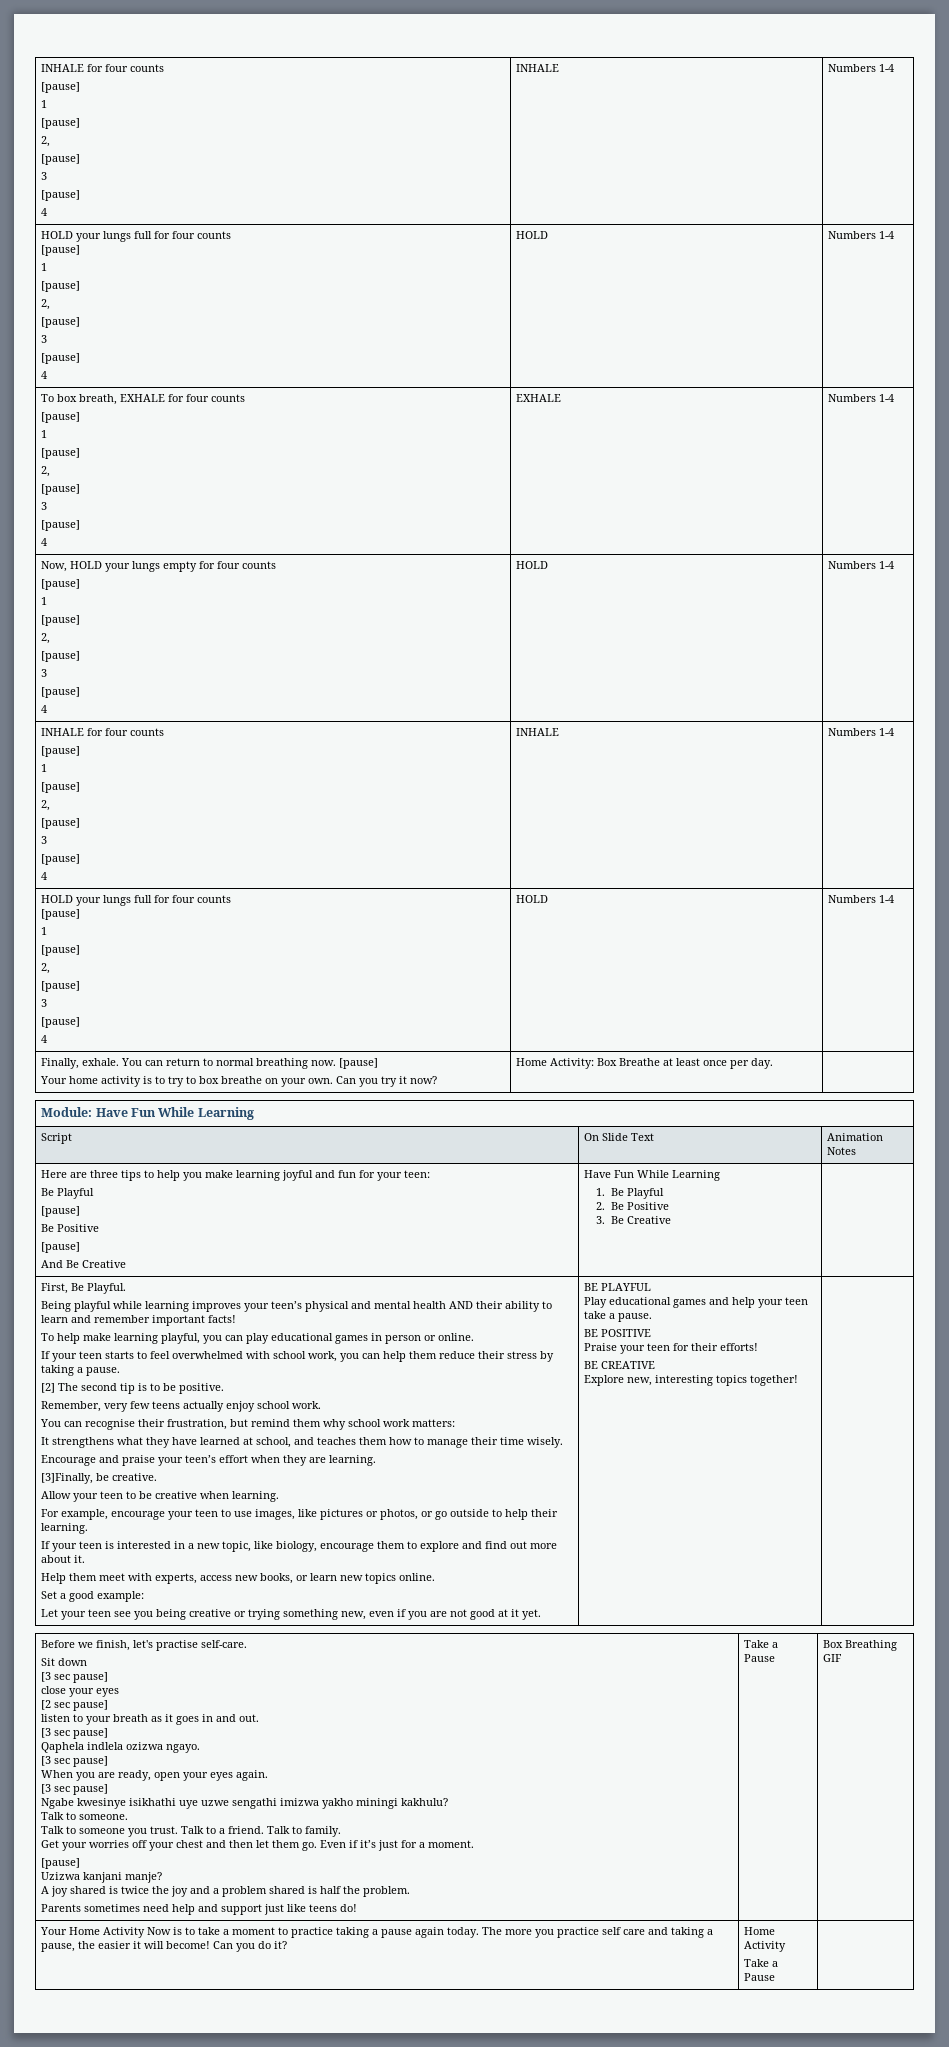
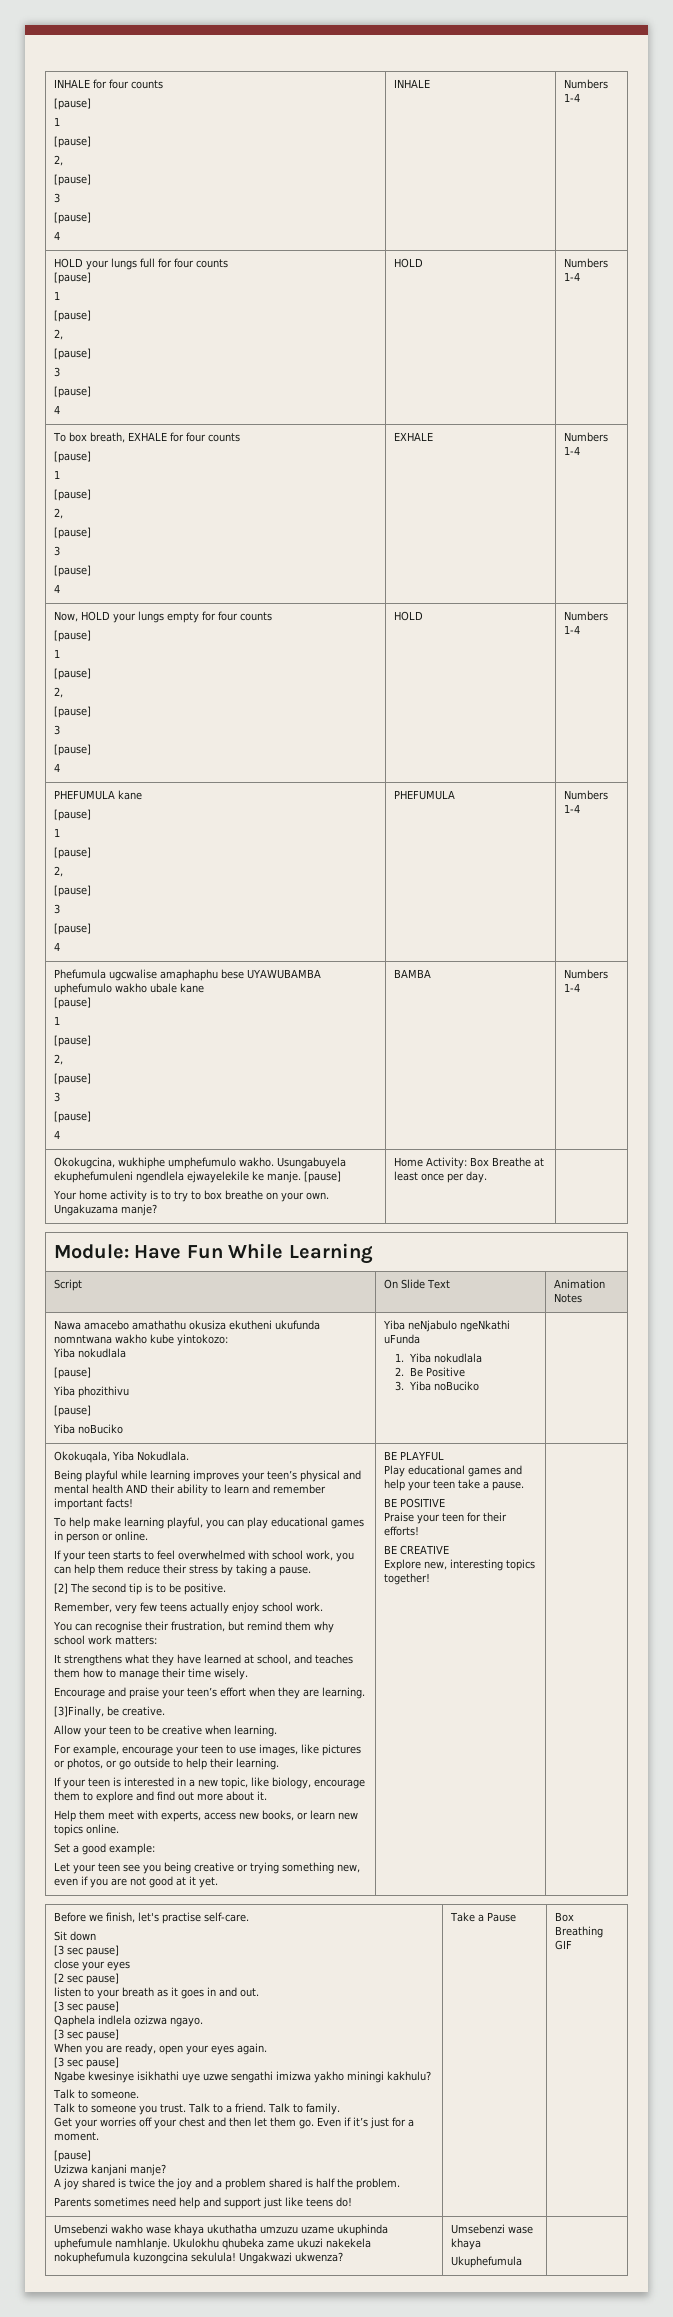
[41,728,165,736] [41,746,81,757] [41,764,48,772] [41,782,81,793] [41,800,51,811] [41,818,81,829] [41,836,48,844] [41,854,81,865] [41,872,48,880] [516,728,560,736] [828,728,895,736] [41,895,232,906] [41,909,81,920] [41,927,48,935] [41,945,81,956] [41,963,51,974] [41,981,81,992] [41,999,48,1007] [41,1017,81,1028] [41,1035,48,1043] [516,895,549,903] [828,895,895,903] [41,1058,337,1069] INHALE for four counts // [pause] // 1 // [pause] // 2, // [pause] // 3 // [pause] // 4 | INHALE | Numbers 1-4 // HOLD your lungs full for four counts // [pause] // 1 // [pause] // 2, // [pause] // 3 // [pause] // 4 | HOLD | Numbers 1-4 // Finally, exhale. You can return to normal breathing now. -> [53,790,142,800] [53,809,91,821] [53,828,60,837] [53,847,91,859] [53,866,63,877] [53,885,91,897] [53,904,60,914] [53,923,91,935] [53,942,60,951] [393,790,455,800] [563,790,608,800] [563,804,580,813] [53,969,321,981] [53,983,204,995] [53,997,91,1009] [53,1016,60,1025] [53,1035,91,1047] [53,1054,63,1065] [53,1073,91,1085] [53,1092,60,1102] [53,1111,91,1123] [53,1130,60,1139] [393,969,431,978] [563,969,608,979] [563,983,580,992] [53,1157,346,1169] [53,1171,301,1183] PHEFUMULA kane // [pause] // 1 // [pause] // 2, // [pause] // 3 // [pause] // 4 | PHEFUMULA | Numbers 1-4 // Phefumula ugcwalise amaphaphu bese UYAWUBAMBA uphefumulo wakho ubale kane // [pause] // 1 // [pause] // 2, // [pause] // 3 // [pause] // 4 | BAMBA | Numbers 1-4 // Okokugcina, wukhiphe umphefumulo wakho. Usungabuyela ekuphefumuleni ngendlela ejwayelekile ke manje.
[336,1076,438,1087] Can you try it now? -> [53,1204,157,1216] Ungakuzama manje?
[41,1170,431,1181] [41,1188,95,1199] [41,1206,81,1217] [41,1224,100,1232] [41,1242,81,1253] [41,1260,127,1268] [584,1170,721,1181] Here are three tips to help you make learning joyful and fun for your teen: // Be Playful // [pause] // Be Positive // [pause] // And Be Creative | Have Fun While Learning -> [53,1320,320,1330] [53,1334,228,1346] [52,1348,126,1358] [53,1367,91,1379] [52,1386,129,1398] [53,1405,91,1417] [52,1424,123,1434] [382,1320,510,1332] [383,1334,420,1344] Nawa amacebo amathathu okusiza ekutheni ukufunda nomntwana wakho kube yintokozo: // Yiba nokudlala // [pause] // Yiba phozithivu // [pause] // Yiba noBuciko | Yiba neNjabulo ngeNkathi uFunda
[610,1188,664,1199] Be Playful -> [408,1353,482,1363] Yiba nokudlala
[610,1216,671,1224] [41,1283,127,1294] Be Creative | // First, Be Playful. -> [408,1381,479,1391] [53,1451,189,1463] Yiba noBuciko | // Okokuqala, Yiba Nokudlala.
[40,1927,714,1938] [41,1941,288,1952] [744,1927,776,1935] [744,1941,787,1952] [744,1959,779,1967] [744,1973,776,1981] Your Home Activity Now is to take a moment to practice taking a pause again today. The more you practice self care and taking a pause, the easier it will become! Can you do it? | Home Activity // Take a Pause -> [53,2224,388,2236] [53,2238,371,2250] [53,2252,343,2264] [450,2224,533,2234] [450,2238,481,2250] [450,2256,522,2268] Umsebenzi wakho wase khaya ukuthatha umzuzu uzame ukuphinda uphefumule namhlanje. Ukulokhu qhubeka zame ukuzi nakekela nokuphefumula kuzongcina sekulula! Ungakwazi ukwenza? | Umsebenzi wase khaya // Ukuphefumula

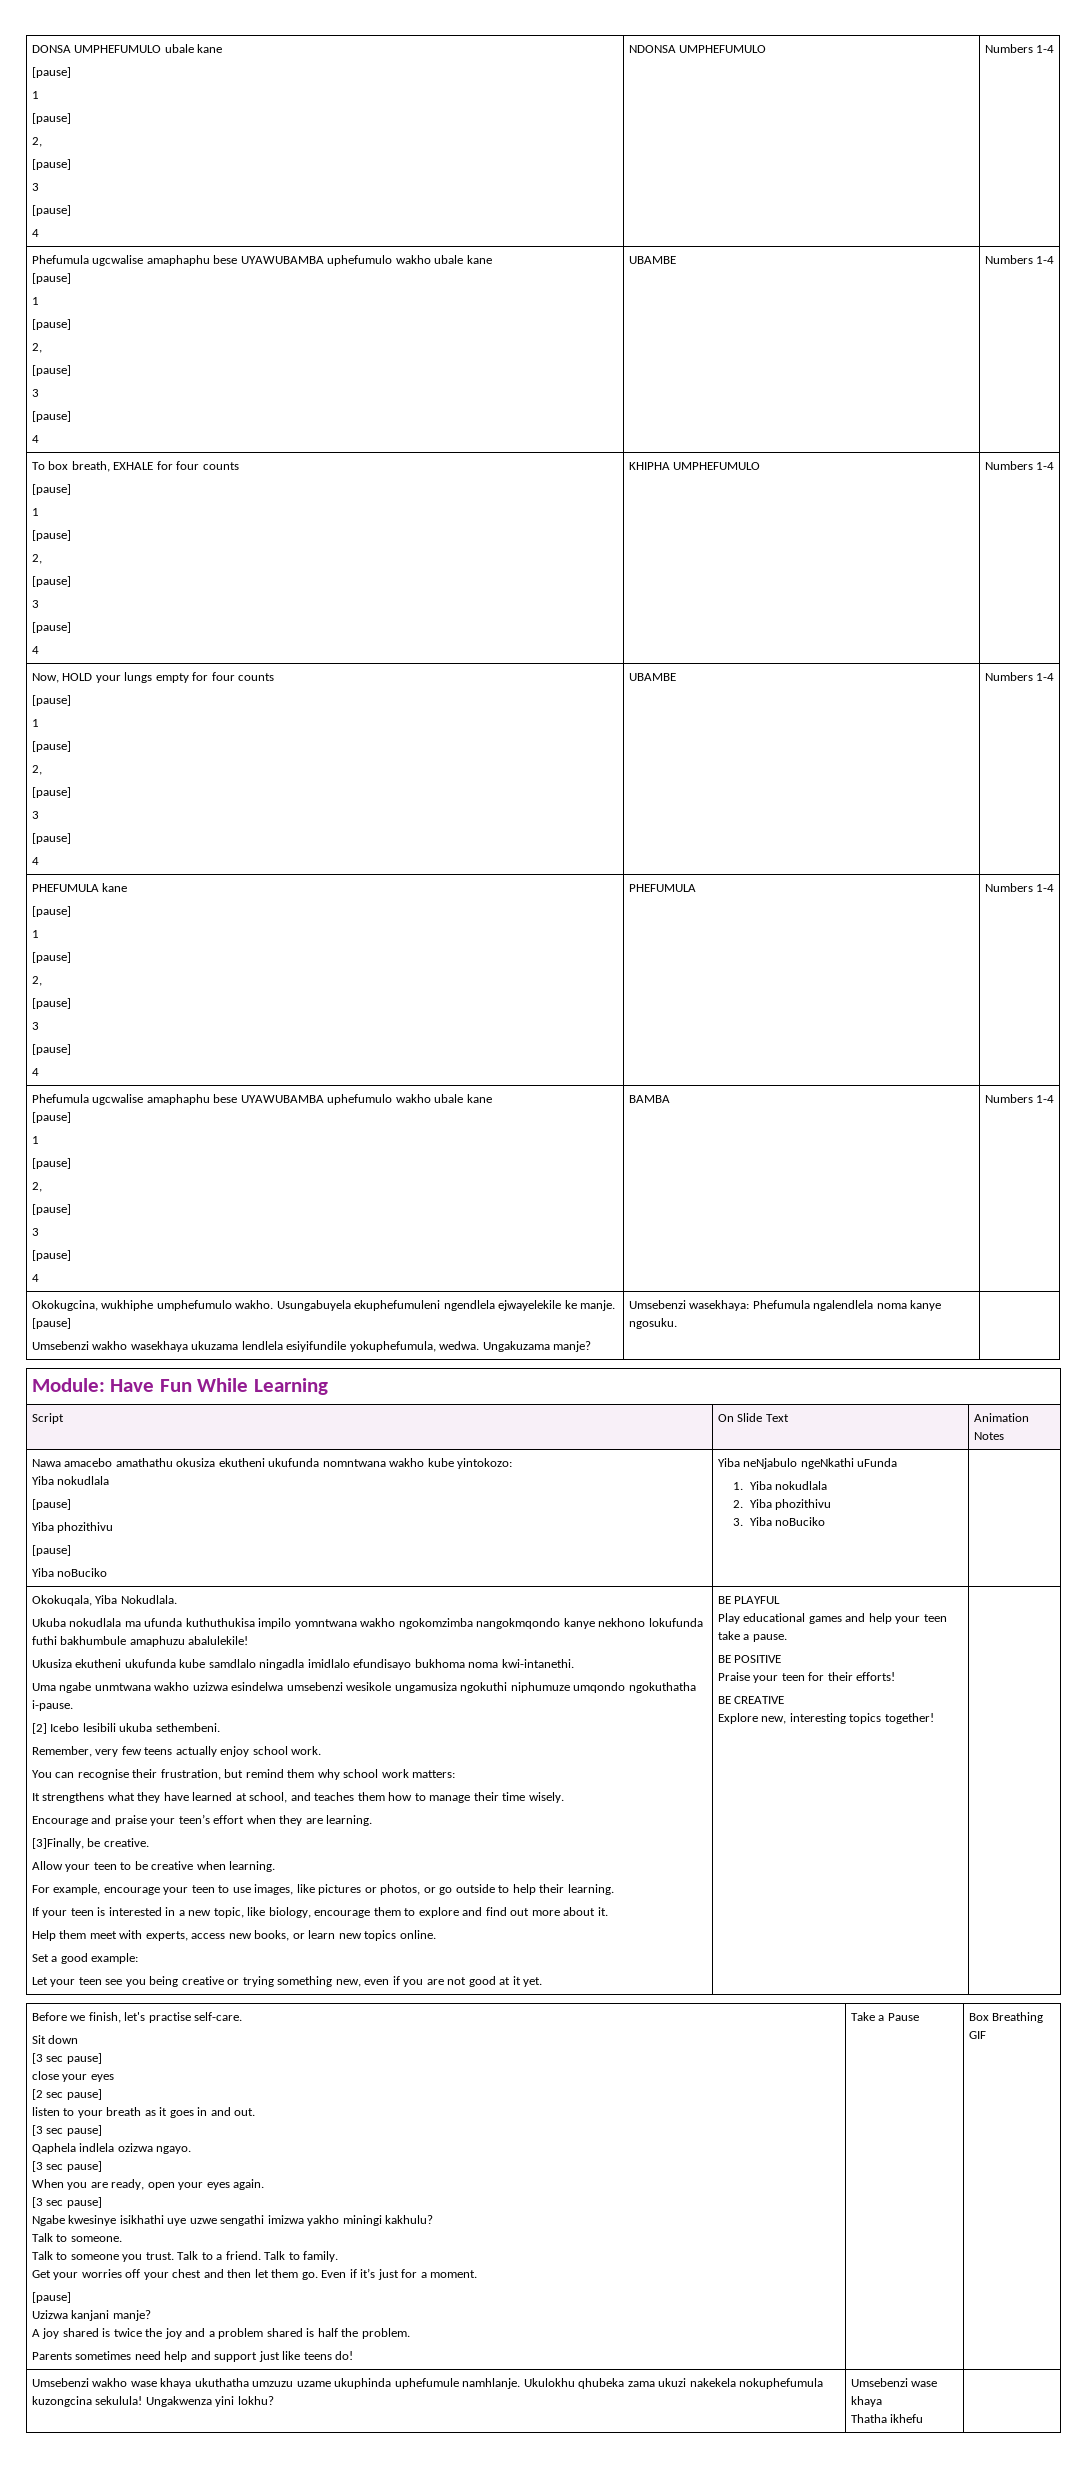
[53,79,163,89] [53,98,91,110] [53,117,60,126] [53,136,91,148] [53,155,63,166] [53,174,91,186] [53,193,60,203] [53,212,91,224] [53,231,60,240] [393,79,430,88] [563,79,608,89] [563,93,580,102] [53,258,228,270] [53,272,91,284] [53,291,60,300] [53,310,91,322] [53,329,63,340] [53,348,91,360] [53,367,60,377] [53,386,91,398] [53,405,60,414] [393,258,423,268] INHALE for four counts // [pause] // 1 // [pause] // 2, // [pause] // 3 // [pause] // 4 | INHALE | Numbers 1-4 // HOLD your lungs full for four counts // [pause] // 1 // [pause] // 2, // [pause] // 3 // [pause] // 4 | HOLD -> [31,44,223,53] [31,67,71,78] [31,91,39,99] [31,113,71,124] [31,137,42,147] [31,159,71,170] [31,183,39,191] [31,205,71,216] [31,229,39,237] [628,45,767,53] [984,44,1055,53] [31,255,492,266] [31,273,71,284] [31,297,39,305] [31,319,71,330] [31,343,42,353] [31,365,71,376] [31,389,39,397] [31,411,71,422] [31,435,39,443] [628,256,676,264] DONSA UMPHEFUMULO ubale kane // [pause] // 1 // [pause] // 2, // [pause] // 3 // [pause] // 4 | NDONSA UMPHEFUMULO | Numbers 1-4 // Phefumula ugcwalise amaphaphu bese UYAWUBAMBA uphefumulo wakho ubale kane // [pause] // 1 // [pause] // 2, // [pause] // 3 // [pause] // 4 | UBAMBE
[393,432,433,441] EXHALE -> [628,462,761,470] KHIPHA UMPHEFUMULO
[393,611,423,621] HOLD -> [628,673,676,681] UBAMBE
[52,1190,329,1202] [53,1204,157,1216] [393,1157,544,1169] [393,1171,487,1183] Your home activity is to try to box breathe on your own. Ungakuzama manje? | Home Activity: Box Breathe at least once per day. -> [31,1341,592,1352] [628,1300,942,1311] [628,1318,677,1329] Umsebenzi wakho wasekhaya ukuzama lendlela esiyifundile yokuphefumula, wedwa. Ungakuzama manje? | Umsebenzi wasekhaya: Phefumula ngalendlela noma kanye ngosuku.
[409,1367,465,1377] Be Positive -> [749,1499,832,1510] Yiba phozithivu
[53,1470,361,1482] [53,1484,326,1496] [53,1498,133,1510] [52,1517,364,1529] [53,1531,148,1543] [53,1550,354,1562] [53,1564,311,1576] [53,1583,226,1595] Being playful while learning improves your teen’s physical and mental health AND their ability to learn and remember important facts! // To help make learning playful, you can play educational games in person or online. // If your teen starts to feel overwhelmed with school work, you can help them reduce their stress by taking a pause. // [2] The second tip is to be positive. -> [31,1618,703,1629] [31,1636,249,1647] [31,1659,574,1670] [31,1682,696,1693] [31,1700,73,1711] [31,1723,220,1734] Ukuba nokudlala ma ufunda kuthuthukisa impilo yomntwana wakho ngokomzimba nangokmqondo kanye nekhono lokufunda futhi bakhumbule amaphuzu abalulekile! // Ukusiza ekutheni ukufunda kube samdlalo ningadla imidlalo efundisayo bukhoma noma kwi-intanethi. // Uma ngabe unmtwana wakho uzizwa esindelwa umsebenzi wesikole ungamusiza ngokuthi niphumuze umqondo ngokuthatha i-pause. // [2] Icebo lesibili ukuba sethembeni.
[266,2240,294,2248] zame -> [627,2381,655,2387] zama
[238,2252,343,2264] Ungakwazi ukwenza? -> [145,2396,274,2407] Ungakwenza yini lokhu?
[450,2256,522,2268] Ukuphefumula -> [850,2414,924,2423] Thatha ikhefu

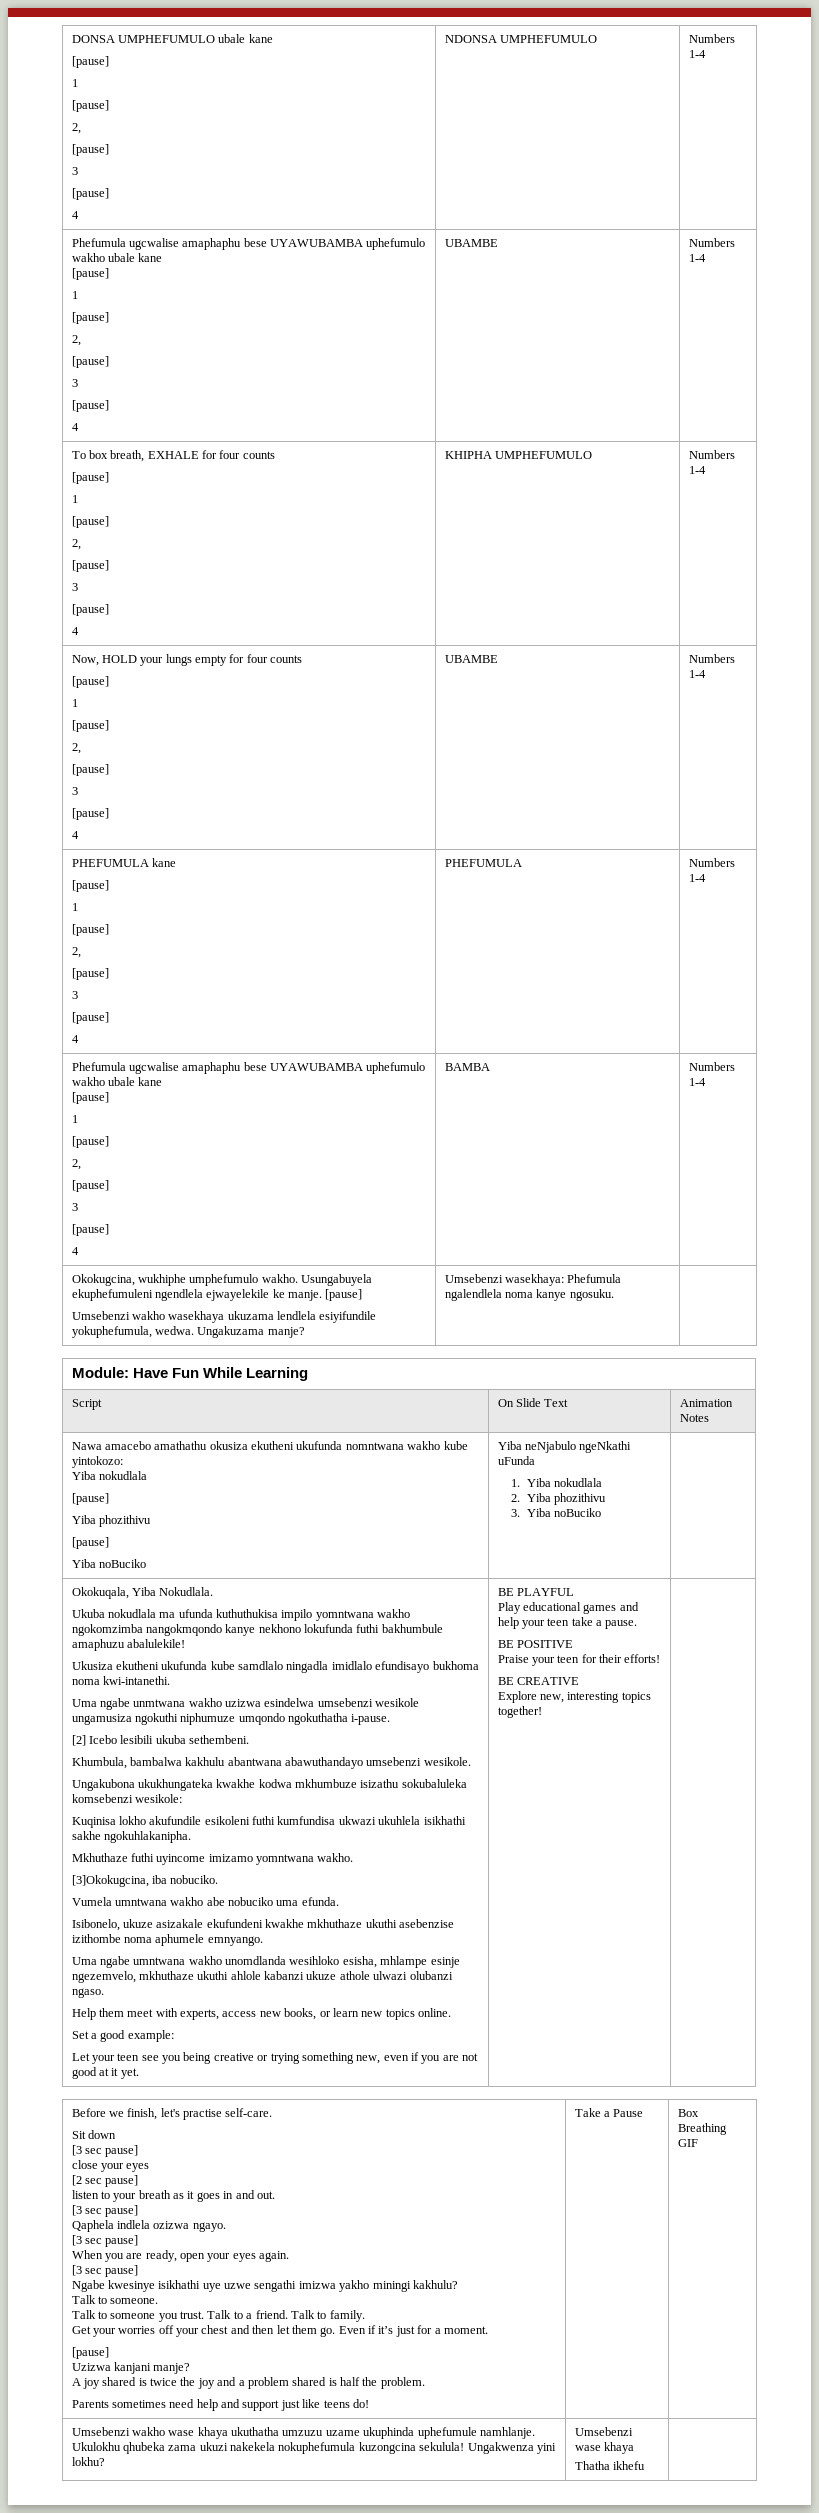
[31,1746,322,1757] [31,1769,456,1780] [31,1792,564,1803] [31,1814,373,1826] [31,1838,149,1849] [31,1861,276,1872] [31,1884,614,1895] [31,1907,608,1918] Remember, very few teens actually enjoy school work. // You can recognise their frustration, but remind them why school work matters: // It strengthens what they have learned at school, and teaches them how to manage their time wisely. // Encourage and praise your teen’s effort when they are learning. // [3]Finally, be creative. // Allow your teen to be creative when learning. // For example, encourage your teen to use images, like pictures or photos, or go outside to help their learning. // If your teen is interested in a new topic, like biology, encourage them to explore and find out more about it. -> [71,1757,471,1769] [71,1779,467,1791] [71,1794,182,1803] [71,1816,466,1828] [71,1831,191,1843] [71,1853,354,1865] [71,1875,219,1887] [71,1897,339,1906] [71,1919,455,1931] [71,1934,263,1946] [71,1956,460,1968] [71,1971,453,1983] [71,1988,104,1998] Khumbula, bambalwa kakhulu abantwana abawuthandayo umsebenzi wesikole. // Ungakubona ukukhungateka kwakhe kodwa mkhumbuze isizathu sokubaluleka komsebenzi wesikole: // Kuqinisa lokho akufundile esikoleni futhi kumfundisa ukwazi ukuhlela isikhathi sakhe ngokuhlakanipha. // Mkhuthaze futhi uyincome imizamo yomntwana wakho. // [3]Okokugcina, iba nobuciko. // Vumela umntwana wakho abe nobuciko uma efunda. // Isibonelo, ukuze asizakale ekufundeni kwakhe mkhuthaze ukuthi asebenzise izithombe noma aphumele emnyango. // Uma ngabe umntwana wakho unomdlanda wesihloko esisha, mhlampe esinje ngezemvelo, mkhuthaze ukuthi ahlole kabanzi ukuze athole ulwazi olubanzi ngaso.

